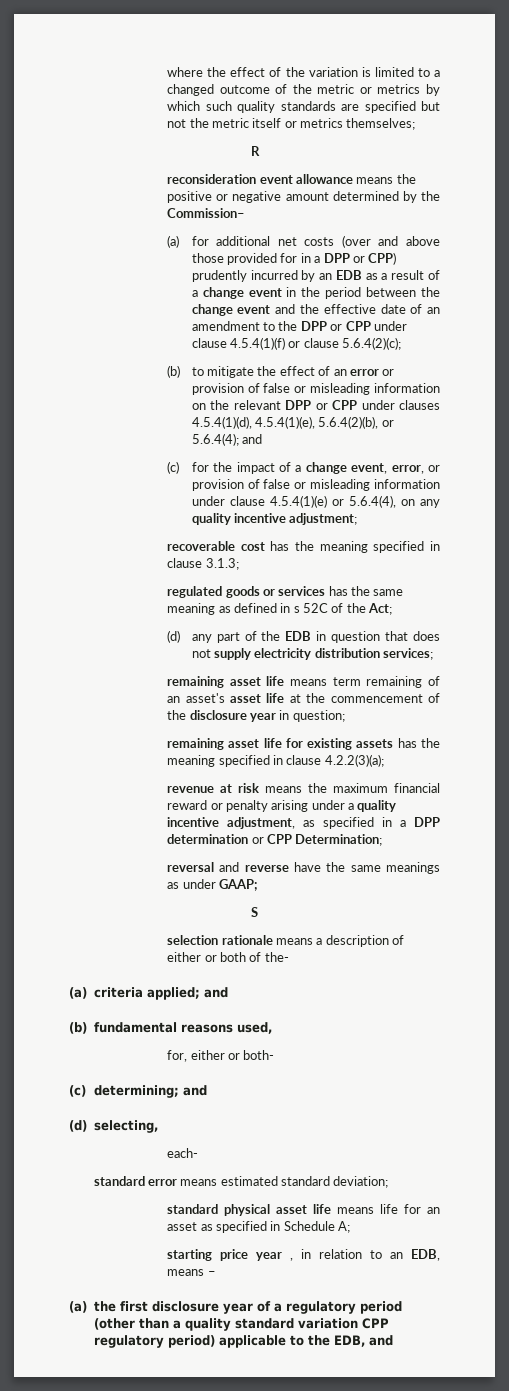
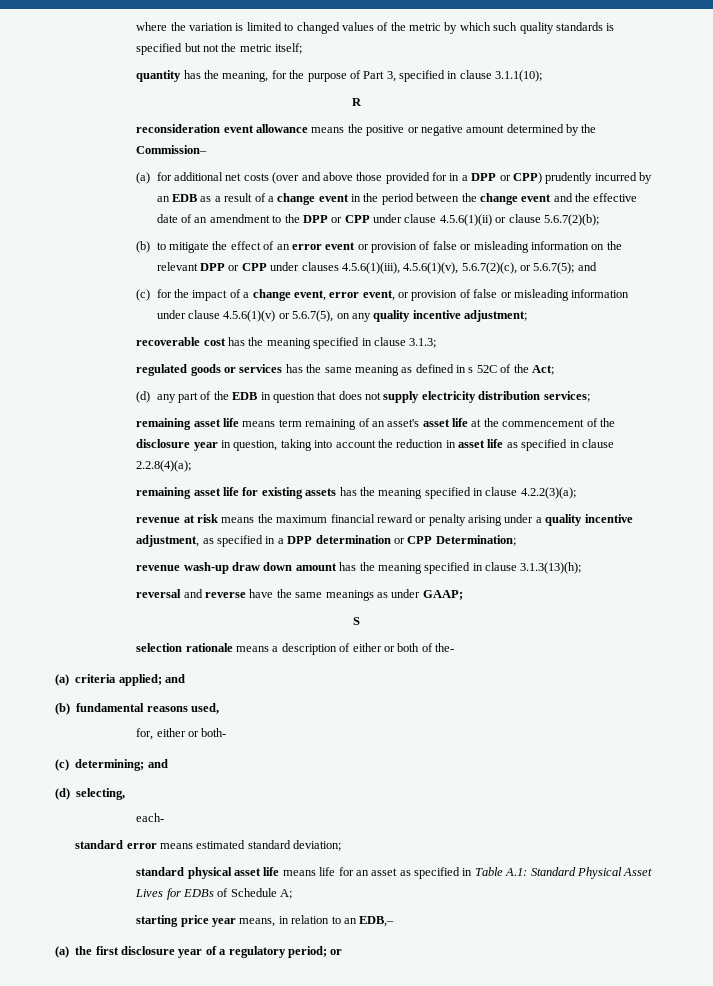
[230,67,305,77] effect of the -> (186, 26) none
[434,70,440,77] [167,84,270,96] a changed outcome -> [296,22,374,34] changed values
[359,84,421,94] or metrics -> (442, 27) none
[341,104,360,111] are -> [606,23,615,31] is
[252,118,416,130] itself or metrics themselves; -> [275,43,303,54] [136,70,543,82] itself; // quantity has the meaning, for the purpose of Part 3, specified in clause 3.1.1(10);
[230,337,286,350] 4.5.4(1)(f) -> [439,214,492,226] 4.5.6(1)(ii)
[342,337,402,350] 5.6.4(2)(c); -> [543,214,599,226] 5.6.7(2)(b);
(379, 372) none -> [325,242,356,250] event
[191,416,394,429] [191,433,239,446] 4.5.4(1)(d), 4.5.4(1)(e), 5.6.4(2)(b), or 5.6.4(4); -> [341,262,575,274] 4.5.6(1)(iii), 4.5.6(1)(v), 5.6.7(2)(c), or 5.6.7(5);
[391,465,424,474] error, -> [329,290,395,301] error event,
[269,495,396,508] 4.5.4(1)(e) or 5.6.4(4), -> [223,310,334,322] 4.5.6(1)(v) or 5.6.7(5),
[292,710,345,722] question; -> [233,439,614,451] [136,460,192,472] question, taking into account the reduction in asset life as specified in clause 2.2.8(4)(a);
(383, 840) none -> [136,562,582,574] // revenue wash-up draw down amount has the meaning specified in clause 3.1.3(13)(h);
(281, 1226) none -> [474,867,653,879] [135,888,229,900] Table A.1: Standard Physical Asset Lives for EDBs of
[290,1258,294,1261] , -> [239,918,276,927] means,
[411,1249,441,1261] [167,1269,216,1276] EDB, means – -> [359,916,395,927] EDB,–
[359,1301,402,1314] [93,1318,389,1331] [93,1335,393,1348] period (other than a quality standard variation CPP regulatory period) applicable to the EDB, and -> [287,946,343,958] period; or

